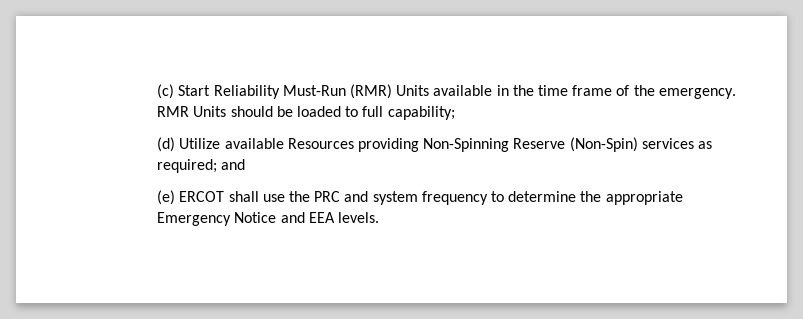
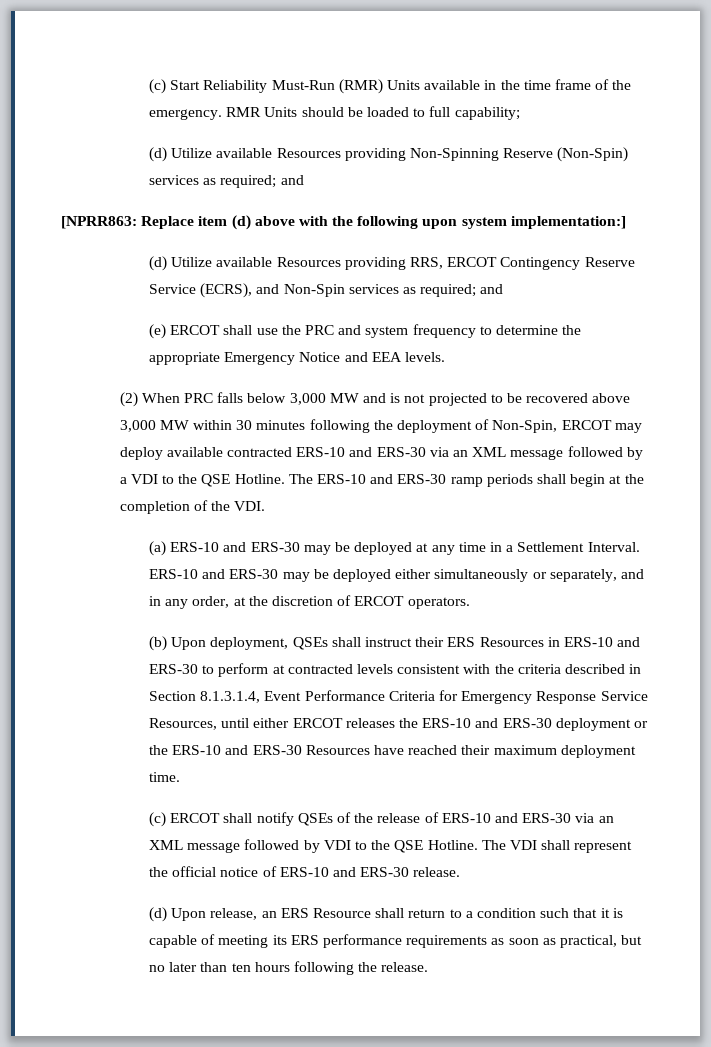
(246, 164) none -> [61,215,626,230] [149,256,635,271] [149,283,504,298] // [NPRR863: Replace item (d) above with the following upon system implementation:] // (d) Utilize available Resources providing RRS, ERCOT Contingency Reserve Service (ECRS), and Non-Spin services as required; and
(380, 217) none -> [119,392,631,407] [119,419,642,433] [119,446,643,460] [119,474,644,487] [119,500,266,514] [149,541,640,556] [149,569,644,582] [149,595,470,609] [149,636,641,651] [149,663,642,677] [149,690,648,704] [149,718,648,731] [149,745,636,758] [149,772,181,782] [149,812,614,827] [149,839,633,853] [149,866,461,877] [149,907,623,922] [149,934,643,948] [149,961,429,975] // (2) When PRC falls below 3,000 MW and is not projected to be recovered above 3,000 MW within 30 minutes following the deployment of Non-Spin, ERCOT may deploy available contracted ERS-10 and ERS-30 via an XML message followed by a VDI to the QSE Hotline. The ERS-10 and ERS-30 ramp periods shall begin at the completion of the VDI. // (a) ERS-10 and ERS-30 may be deployed at any time in a Settlement Interval. ERS-10 and ERS-30 may be deployed either simultaneously or separately, and in any order, at the discretion of ERCOT operators. // (b) Upon deployment, QSEs shall instruct their ERS Resources in ERS-10 and ERS-30 to perform at contracted levels consistent with the criteria described in Section 8.1.3.1.4, Event Performance Criteria for Emergency Response Service Resources, until either ERCOT releases the ERS-10 and ERS-30 deployment or the ERS-10 and ERS-30 Resources have reached their maximum deployment time. // (c) ERCOT shall notify QSEs of the release of ERS-10 and ERS-30 via an XML message followed by VDI to the QSE Hotline. The VDI shall represent the official notice of ERS-10 and ERS-30 release. // (d) Upon release, an ERS Resource shall return to a condition such that it is capable of meeting its ERS performance requirements as soon as practical, but no later than ten hours following the release.

